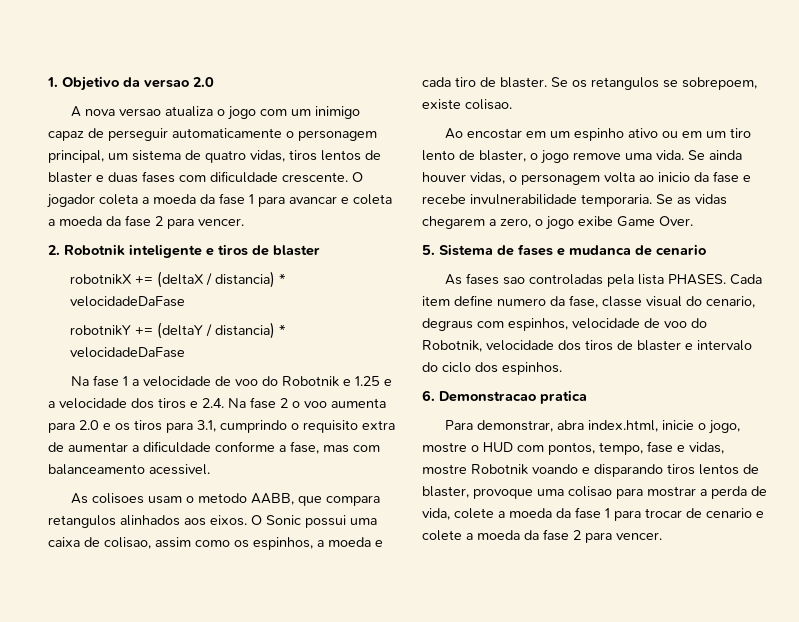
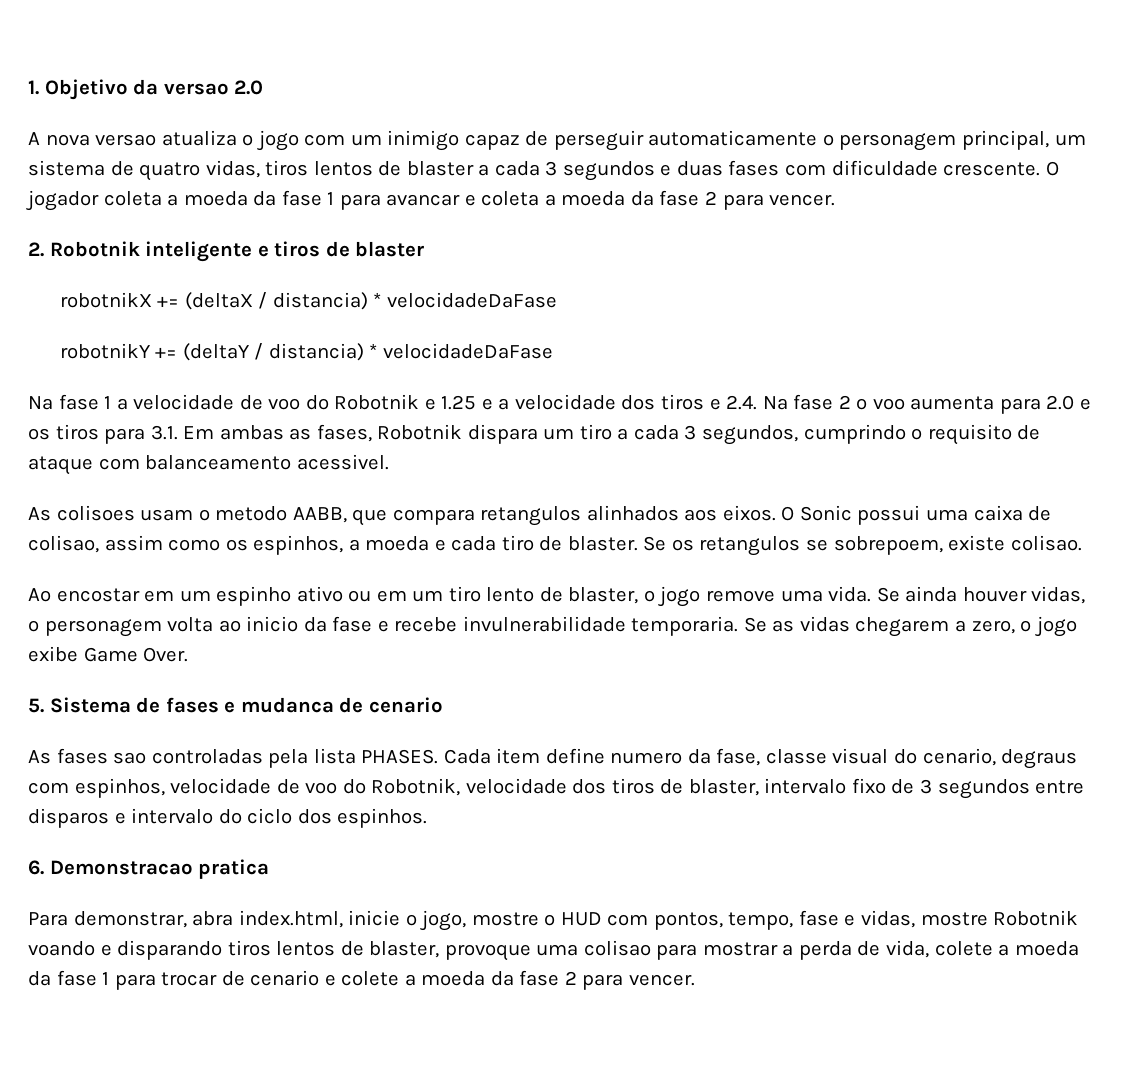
(92, 177) none -> [478,161,655,181] a cada 3 segundos
[197,420,395,433] [48,441,349,454] 3.1, cumprindo o requisito extra de aumentar a dificuldade conforme a fase, mas -> [150,424,1041,445] [28,456,93,475] 3.1. Em ambas as fases, Robotnik dispara um tiro a cada 3 segundos, cumprindo o requisito de ataque
[637,340,681,351] blaster -> [688,778,1085,799] [28,808,109,828] blaster, intervalo fixo de 3 segundos entre disparos

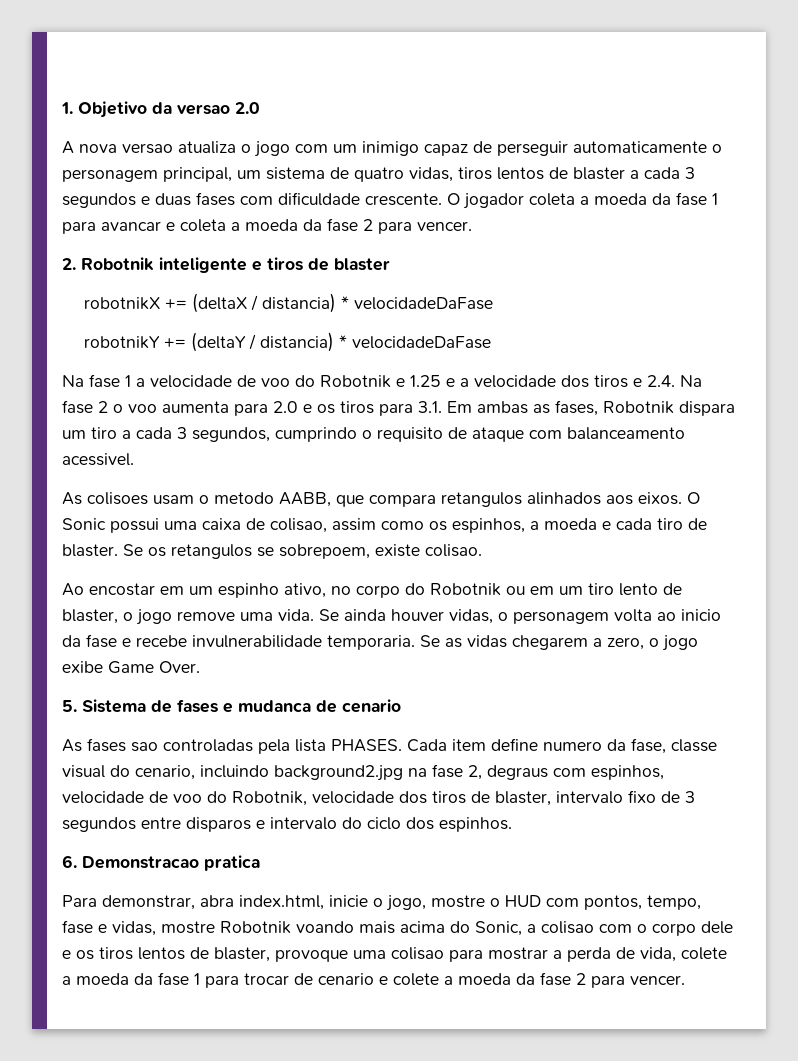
[296,586,343,602] ativo -> [284,583,501,598] ativo, no corpo do Robotnik
(996, 757) none -> [200,764,482,781] incluindo background2.jpg na fase 2,
[100,940,223,960] e disparando -> [359,921,733,936] [62,950,94,960] mais acima do Sonic, a colisao com o corpo dele e os

